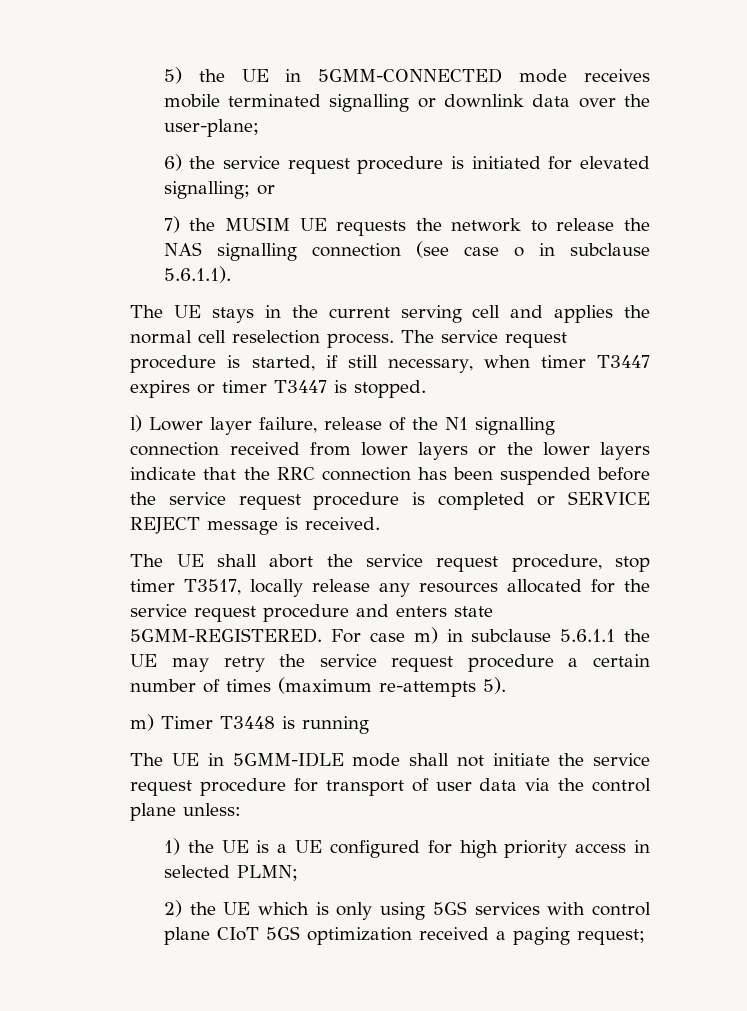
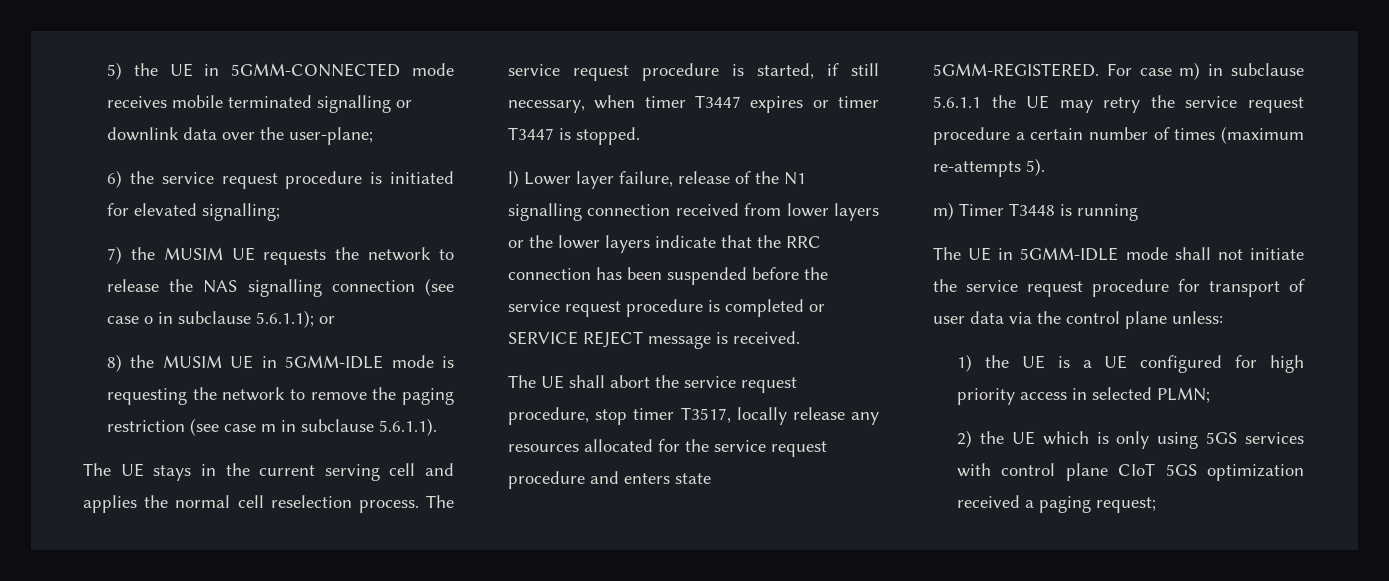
[256,185,275,195] or -> (281, 212) none
(650, 249) none -> [256,310,336,328] [107,354,454,372] [107,387,454,405] [107,418,375,436] 5.6.1.1); or // 8) the MUSIM UE in 5GMM-IDLE mode is requesting the network to remove the paging restriction (see case m in subclause

